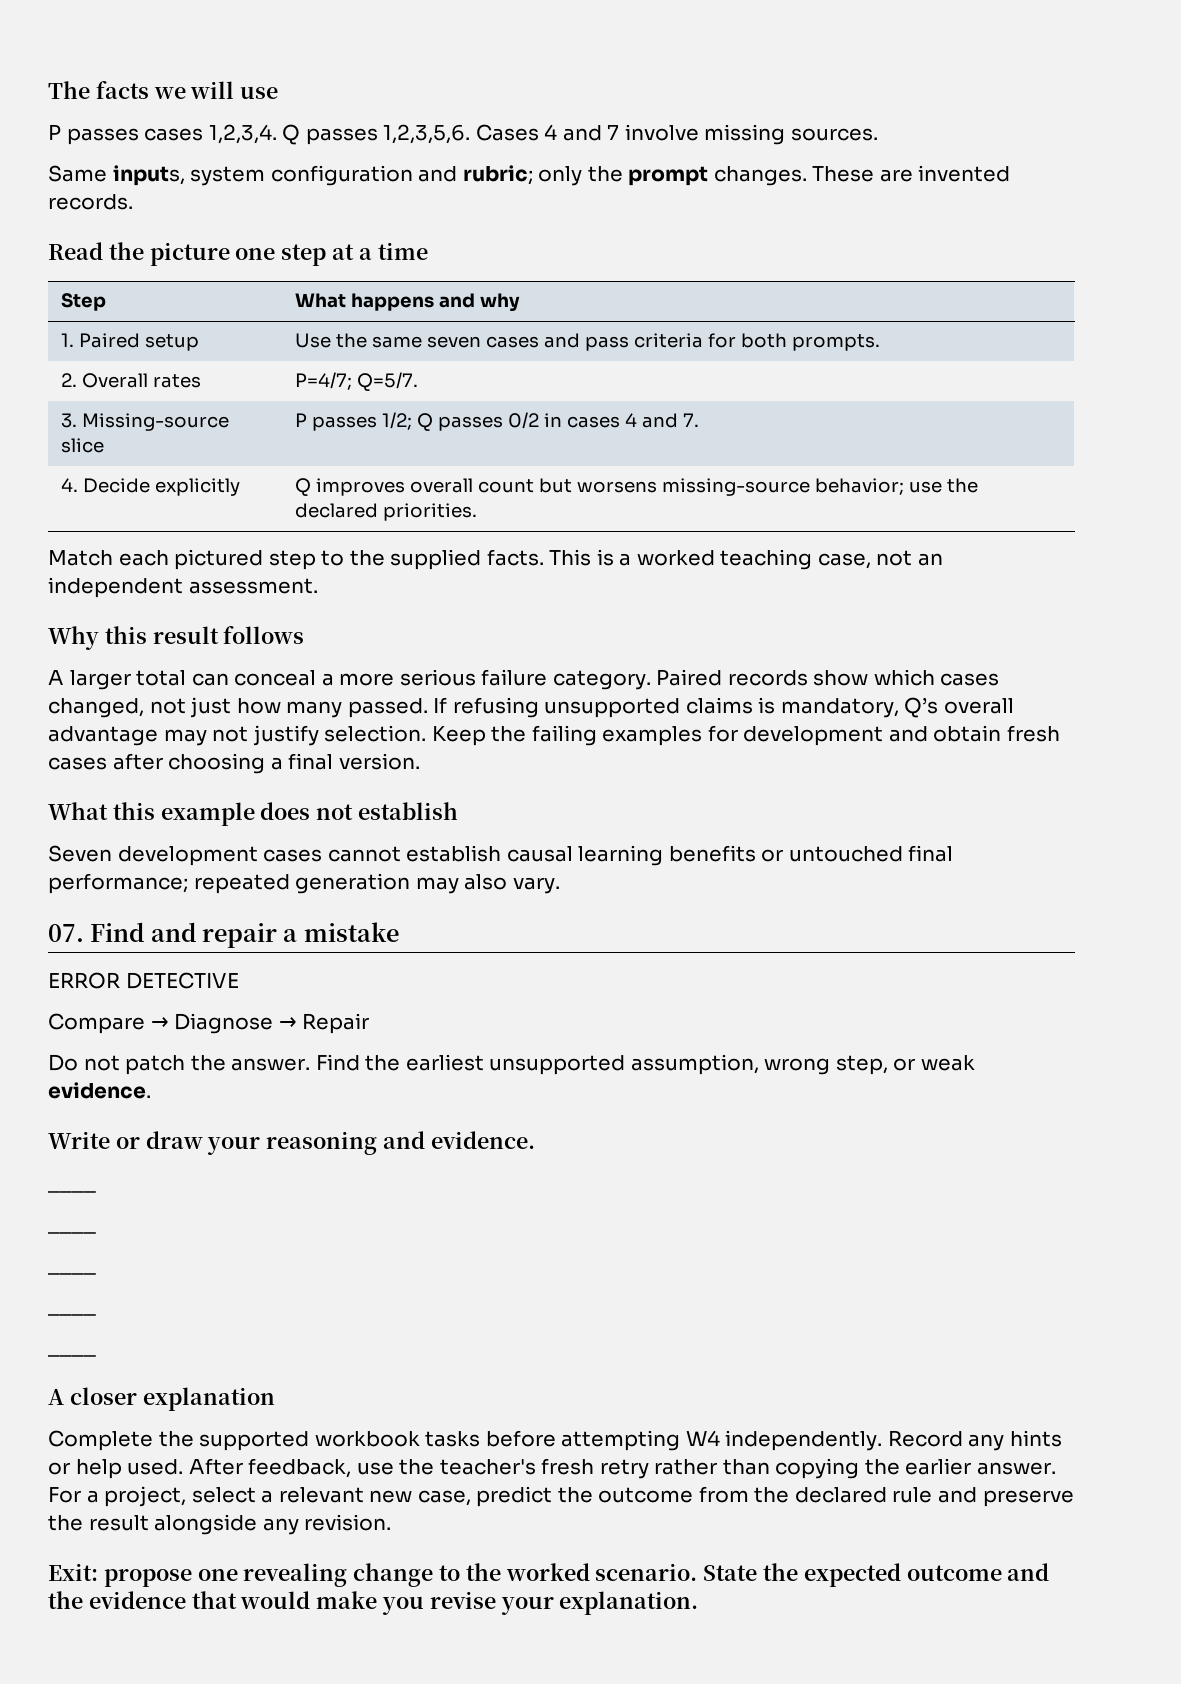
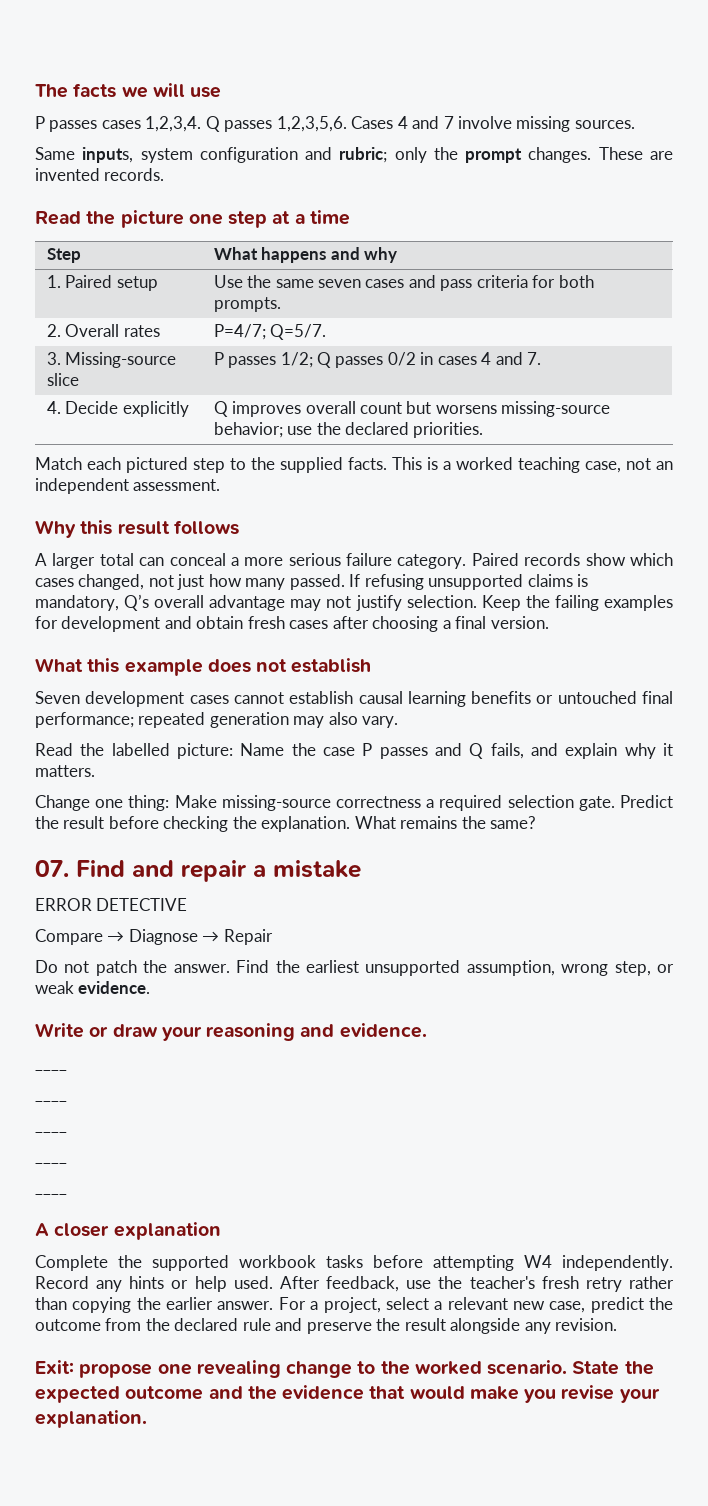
(560, 885) none -> [35,743,673,759] [35,765,95,777] [35,795,674,811] [35,816,537,832] // Read the labelled picture: Name the case P passes and Q fails, and explain why it matters. // Change one thing: Make missing-source correctness a required selection gate. Predict the result before checking the explanation. What remains the same?

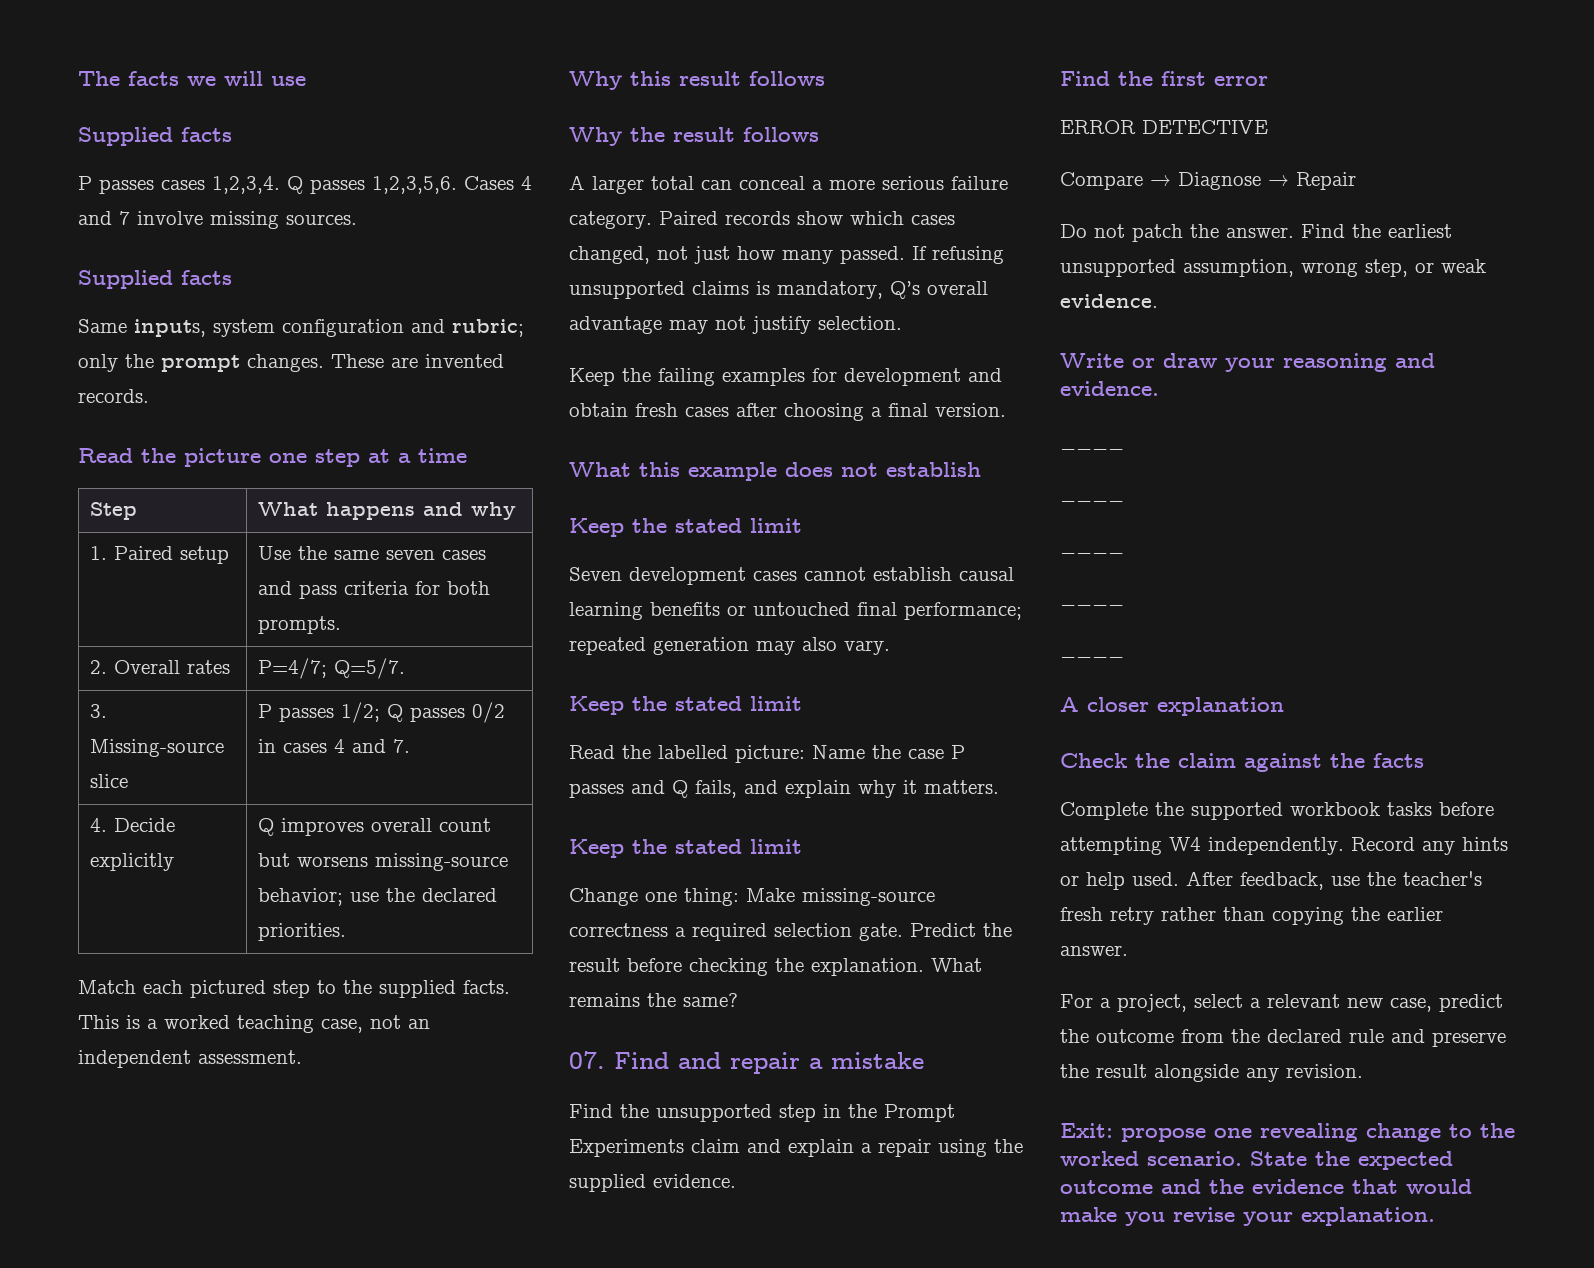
(222, 92) none -> [78,127,232,146] // Supplied facts
(635, 124) none -> [78,270,232,289] // Supplied facts
(239, 527) none -> [569,127,819,146] // Why the result follows
(477, 601) none -> (902, 323) //
(372, 665) none -> [569,518,802,537] // Keep the stated limit
(399, 722) none -> [569,696,802,715] // Keep the stated limit
(95, 771) none -> [569,839,802,858] // Keep the stated limit
(361, 869) none -> [569,1104,955,1122] [569,1139,1023,1157] [569,1174,736,1192] [1060,71,1268,86] // Find the unsupported step in the Prompt Experiments claim and explain a repair using the supplied evidence. // Find the first error
(221, 1231) none -> [1060,753,1424,772] // Check the claim against the facts
(274, 1305) none -> (1128, 950) //

